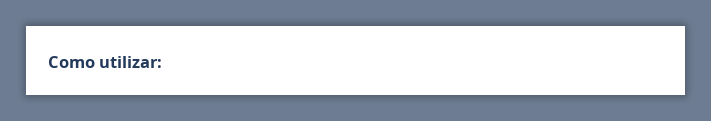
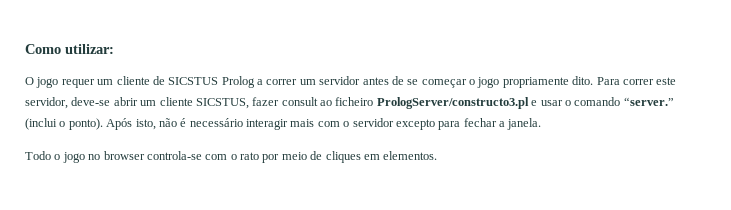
(163, 62) none -> [25,76,677,88] [25,97,674,109] [25,118,542,130] [25,151,438,163] // O jogo requer um cliente de SICSTUS Prolog a correr um servidor antes de se começar o jogo propriamente dito. Para correr este servidor, deve-se abrir um cliente SICSTUS, fazer consult ao ficheiro PrologServer/constructo3.pl e usar o comando “server.” (inclui o ponto). Após isto, não é necessário interagir mais com o servidor excepto para fechar a janela. // Todo o jogo no browser controla-se com o rato por meio de cliques em elementos.

